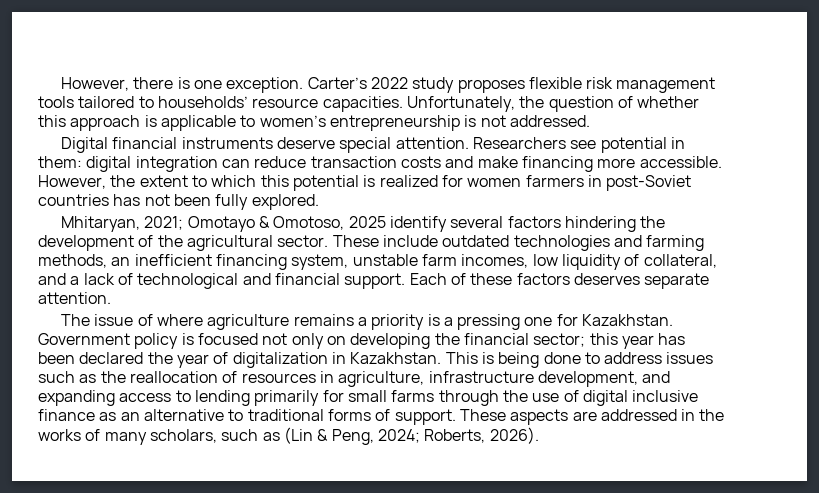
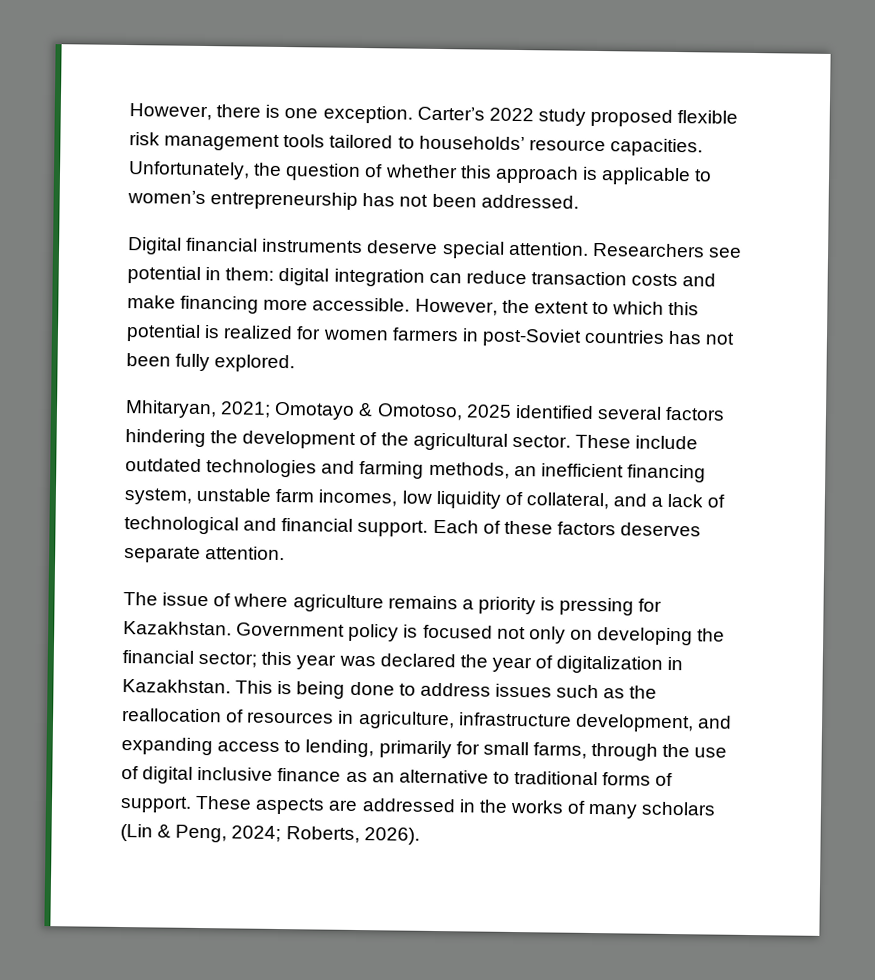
[457,79,525,93] proposes -> [590,108,674,127] proposed
[464,115,506,127] is not -> [362,193,477,208] has not been
[389,216,447,232] identify -> [514,404,594,419] identified
[443,314,553,330] a pressing one -> [559,597,635,616] pressing
[658,333,686,345] [38,352,75,364] has been -> [338,655,376,667] was
[194,390,250,406] lending -> [305,739,375,758] lending,
[391,390,435,402] farms -> [532,742,587,759] farms,
[149,429,280,443] scholars, such as -> [641,801,717,816] scholars

